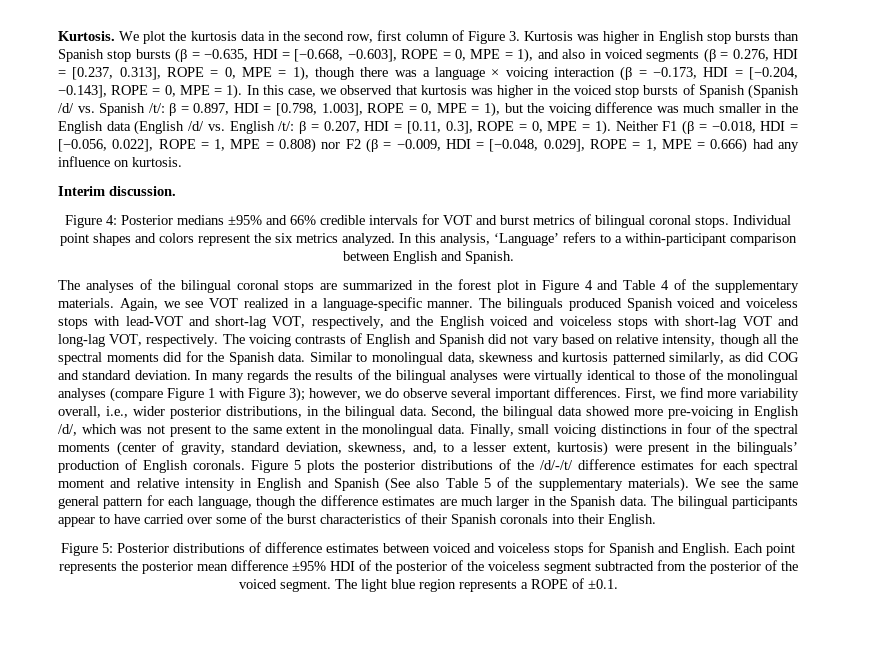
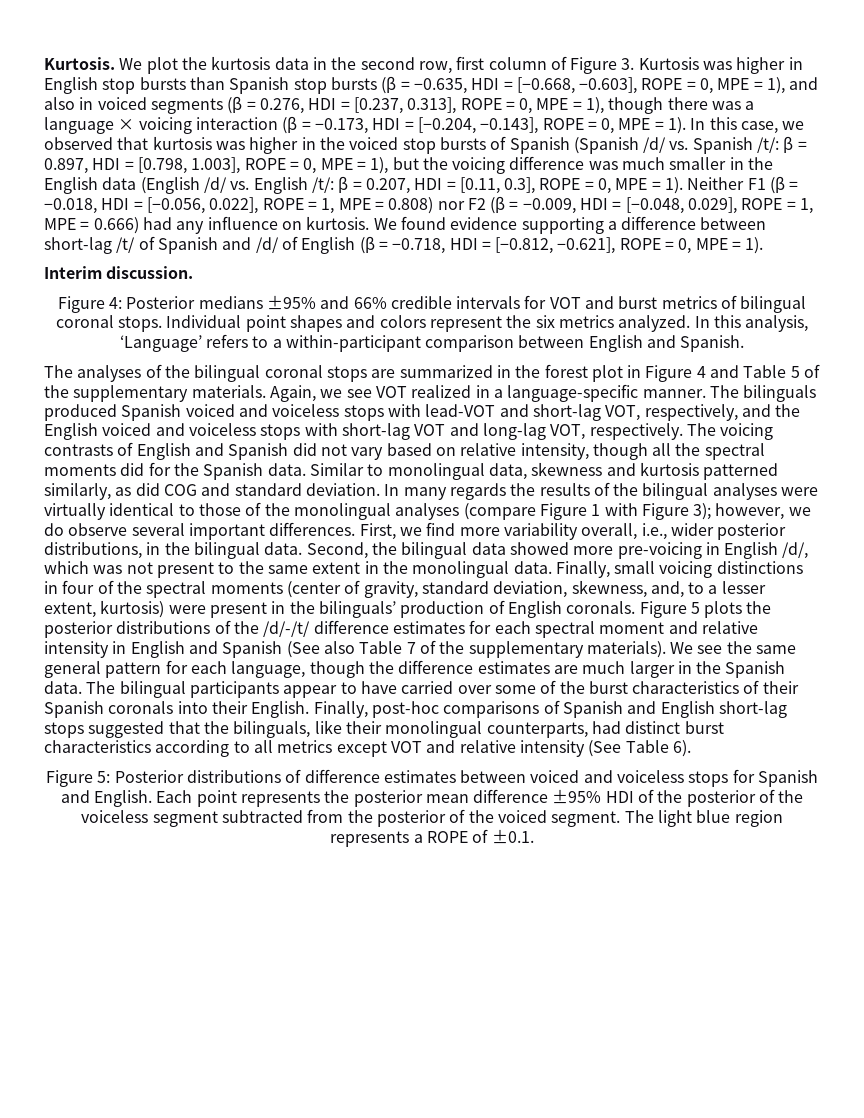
(182, 162) none -> [373,216,767,234] [44,236,764,254] We found evidence supporting a difference between short-lag /t/ of Spanish and /d/ of English (β = −0.718, HDI = [−0.812, −0.621], ROPE = 0, MPE = 1).
[661,280,670,290] 4 -> [790,366,800,378] 5
[483,478,491,488] 5 -> [406,642,416,654] 7
(656, 520) none -> [313,700,787,718] [44,720,724,738] [44,740,691,757] Finally, post-hoc comparisons of Spanish and English short-lag stops suggested that the bilinguals, like their monolingual counterparts, had distinct burst characteristics according to all metrics except VOT and relative intensity (See Table 6).

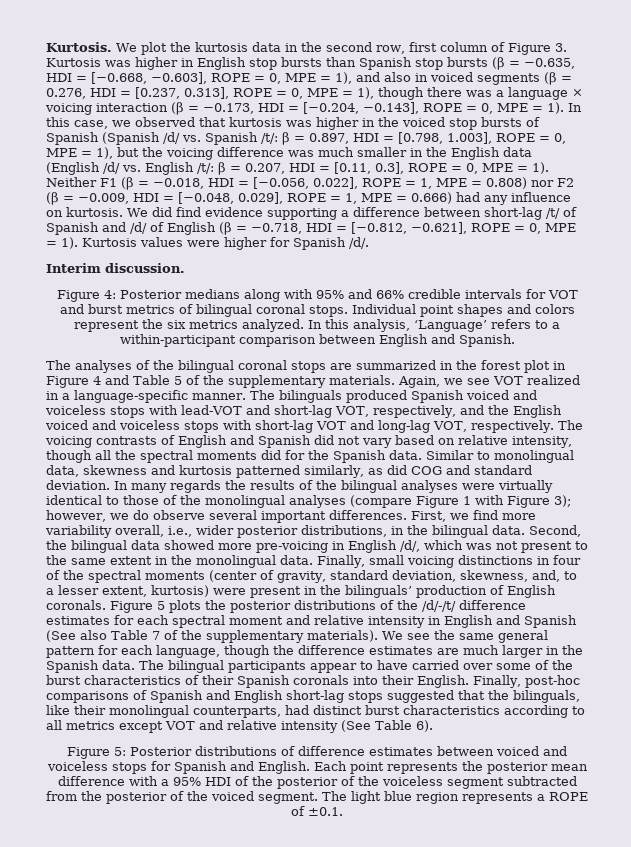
[400,216,446,230] found -> [151,207,201,217] did find
(764, 245) none -> [82,237,369,250] Kurtosis values were higher for Spanish /d/.
[266,295,316,310] ±95% -> [243,289,344,302] along with 95%
[552,789,602,804] ±95% -> [128,776,201,786] with a 95%

